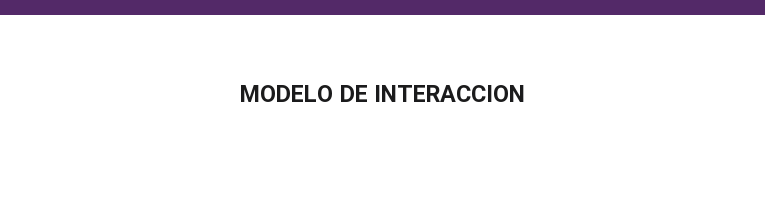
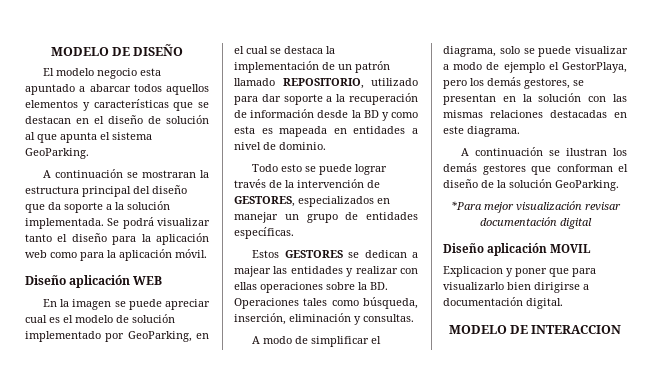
[240,85,368,102] MODELO DE -> [50,44,184,56] [43,68,162,79] [25,84,209,95] [25,99,209,111] [25,115,209,124] [25,132,152,143] [25,148,89,159] [43,169,209,178] [25,185,187,197] [25,201,170,213] [25,217,210,229] [25,233,209,245] [25,249,207,261] [25,275,163,288] [43,299,210,310] [25,314,175,323] [25,331,209,342] [234,46,335,54] [234,61,390,73] [234,78,418,89] [234,93,418,105] [234,109,418,121] [234,126,418,137] [234,142,326,150] [252,164,388,175] [234,179,380,188] [234,196,390,207] [234,212,418,223] [234,227,294,239] [252,250,418,258] [234,266,418,277] [234,282,388,293] [234,297,418,309] [234,313,414,325] [252,336,382,347] [443,46,628,57] [443,62,627,73] [443,77,584,89] [443,93,627,105] [443,110,627,118] [443,126,520,137] [461,147,627,156] [443,163,628,175] [443,179,619,191] [450,201,621,213] [479,217,592,229] [443,243,592,256] [443,266,596,277] [443,282,589,293] [443,297,563,309] [448,325,528,334] MODELO DE DISEÑO // El modelo negocio esta apuntado a abarcar todos aquellos elementos y características que se destacan en el diseño de solución al que apunta el sistema GeoParking. // A continuación se mostraran la estructura principal del diseño que da soporte a la solución implementada. Se podrá visualizar tanto el diseño para la aplicación web como para la aplicación móvil. // Diseño aplicación WEB // En la imagen se puede apreciar cual es el modelo de solución implementado por GeoParking, en el cual se destaca la implementación de un patrón llamado REPOSITORIO, utilizado para dar soporte a la recuperación de información desde la BD y como esta es mapeada en entidades a nivel de dominio. // Todo esto se puede lograr través de la intervención de GESTORES, especializados en manejar un grupo de entidades específicas. // Estos GESTORES se dedican a majear las entidades y realizar con ellas operaciones sobre la BD. Operaciones tales como búsqueda, inserción, eliminación y consultas. // A modo de simplificar el diagrama, solo se puede visualizar a modo de ejemplo el GestorPlaya, pero los demás gestores, se presentan en la solución con las mismas relaciones destacadas en este diagrama. // A continuación se ilustran los demás gestores que conforman el diseño de la solución GeoParking. // *Para mejor visualización revisar documentación digital // Diseño aplicación MOVIL // Explicacion y poner que para visualizarlo bien dirigirse a documentación digital. // MODELO DE

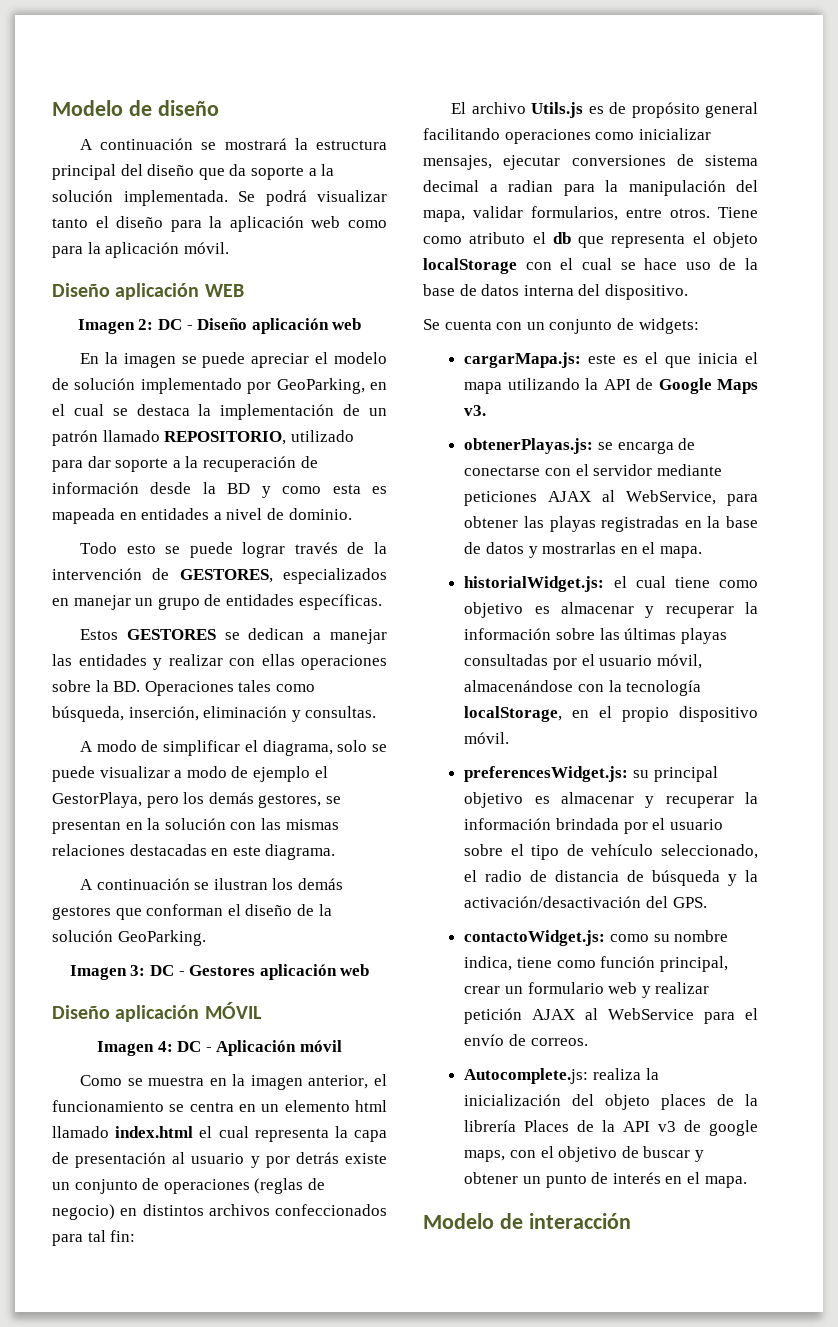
[50,44,184,56] [43,68,162,79] [25,84,209,95] [25,99,209,111] [25,115,209,124] [25,132,152,143] [25,148,89,159] [43,169,197,178] MODELO DE DISEÑO // El modelo negocio esta apuntado a abarcar todos aquellos elementos y características que se destacan en el diseño de solución al que apunta el sistema GeoParking. // A continuación se mostraran -> [52,100,219,116] [79,138,287,150] Modelo de diseño // A continuación se mostrará
(163, 280) none -> [77,318,362,334] // Imagen 2: DC - Diseño aplicación web
[25,315,60,323] cual es -> (310, 360) none
[234,266,271,277] majear -> [330,629,387,644] manejar
[450,201,621,213] [479,217,592,229] [443,243,592,256] [443,266,596,277] [443,282,589,293] [443,297,563,309] [448,325,622,334] *Para mejor visualización revisar documentación digital // Diseño aplicación MOVIL // Explicacion y poner que para visualizarlo bien dirigirse a documentación digital. // MODELO DE INTERACCION -> [69,964,370,980] [52,1002,262,1022] [97,1040,342,1056] [79,1074,387,1090] [52,1100,387,1112] [52,1126,387,1142] [52,1152,387,1168] [52,1178,325,1194] [52,1204,387,1220] [52,1230,136,1246] [450,102,758,118] [423,128,711,144] [423,154,758,170] [423,180,758,196] [423,206,758,222] [423,232,758,248] [423,258,758,274] [423,284,688,300] [423,318,699,334] [464,352,758,368] [464,378,758,394] [464,405,487,416] [464,438,696,454] [464,464,722,476] [464,490,758,506] [464,516,758,532] [464,542,702,558] [464,576,758,592] [464,602,758,618] [464,628,727,644] [464,654,702,670] [464,680,702,696] [464,706,758,722] [464,732,510,744] [464,766,718,782] [464,792,758,808] [464,818,723,834] [464,844,758,860] [464,870,758,886] [464,896,707,908] [464,930,729,946] [464,956,728,972] [464,982,710,998] [464,1008,758,1024] [464,1034,588,1046] [464,1068,659,1084] [464,1094,759,1110] [464,1120,758,1136] [464,1146,704,1162] [464,1172,747,1188] [423,1213,631,1229] Imagen 3: DC - Gestores aplicación web // Diseño aplicación MÓVIL // Imagen 4: DC - Aplicación móvil // Como se muestra en la imagen anterior, el funcionamiento se centra en un elemento html llamado index.html el cual representa la capa de presentación al usuario y por detrás existe un conjunto de operaciones (reglas de negocio) en distintos archivos confeccionados para tal fin: // El archivo Utils.js es de propósito general facilitando operaciones como inicializar mensajes, ejecutar conversiones de sistema decimal a radian para la manipulación del mapa, validar formularios, entre otros. Tiene como atributo el db que representa el objeto localStorage con el cual se hace uso de la base de datos interna del dispositivo. // Se cuenta con un conjunto de widgets: // cargarMapa.js: este es el que inicia el mapa utilizando la API de Google Maps v3. // obtenerPlayas.js: se encarga de conectarse con el servidor mediante peticiones AJAX al WebService, para obtener las playas registradas en la base de datos y mostrarlas en el mapa. // historialWidget.js: el cual tiene como objetivo es almacenar y recuperar la información sobre las últimas playas consultadas por el usuario móvil, almacenándose con la tecnología localStorage, en el propio dispositivo móvil. // preferencesWidget.js: su principal objetivo es almacenar y recuperar la información brindada por el usuario sobre el tipo de vehículo seleccionado, el radio de distancia de búsqueda y la activación/desactivación del GPS. // contactoWidget.js: como su nombre indica, tiene como función principal, crear un formulario web y realizar petición AJAX al WebService para el envío de correos. // Autocomplete.js: realiza la inicialización del objeto places de la librería Places de la API v3 de google maps, con el objetivo de buscar y obtener un punto de interés en el mapa. // Modelo de interacción

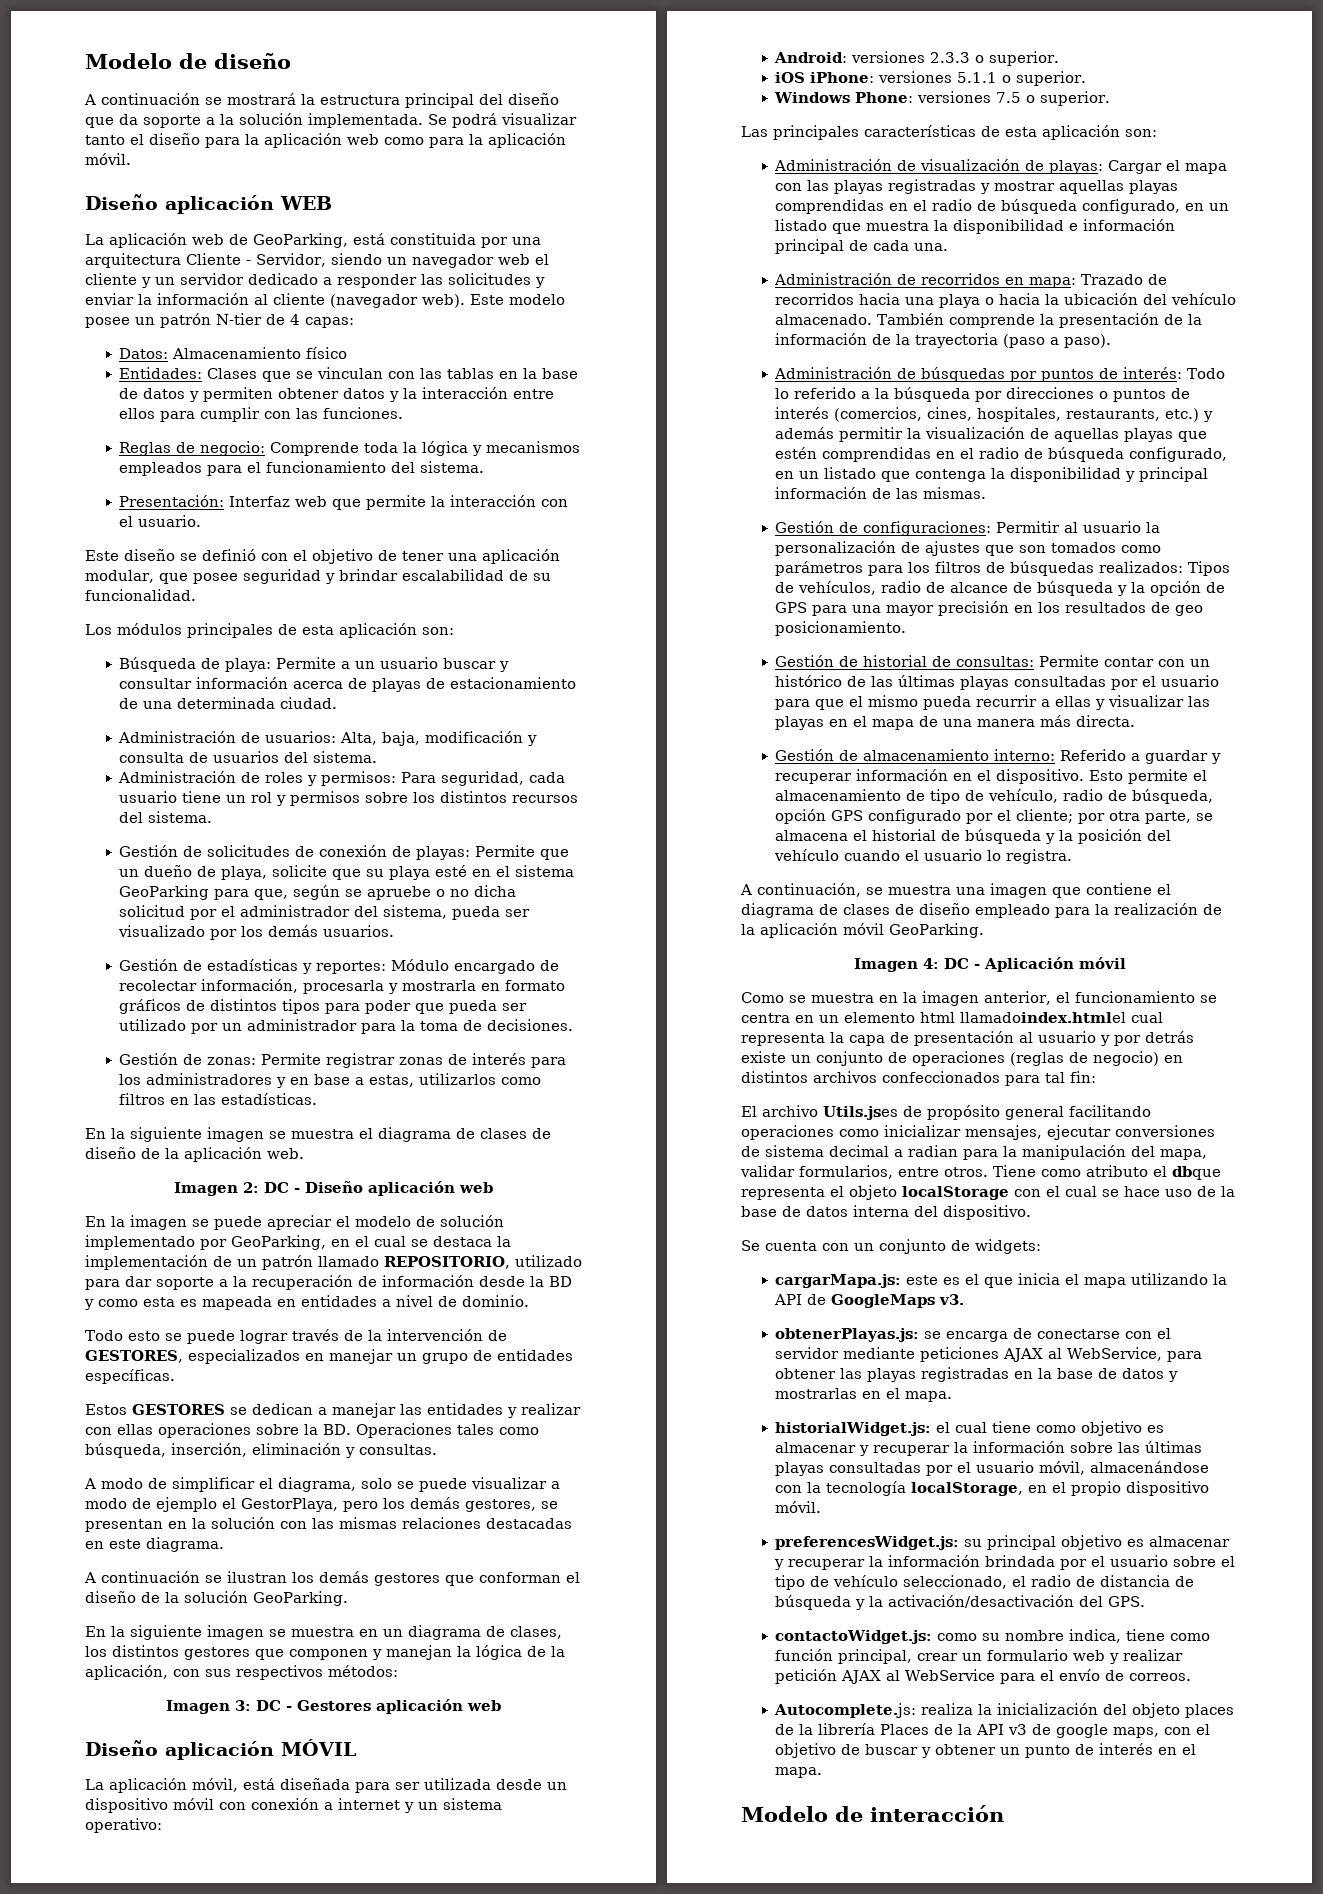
(244, 290) none -> [85,233,541,248] [85,253,549,268] [85,273,545,288] [85,293,565,308] [85,313,354,328] [119,347,348,359] [119,367,579,382] [119,387,555,402] [119,407,404,422] [119,441,581,456] [119,461,485,476] [119,495,569,510] [119,515,202,527] [85,549,560,564] [85,569,551,584] [85,589,196,601] [85,623,454,638] [119,657,510,672] [119,677,577,692] [119,697,338,709] [118,731,538,746] [119,751,378,763] [118,771,566,786] [119,791,579,806] [119,811,213,823] [119,845,570,860] [119,865,575,880] [119,885,517,900] [119,905,531,920] [118,925,395,940] [119,959,560,974] [119,979,566,994] [119,999,528,1014] [119,1019,574,1034] [119,1053,567,1068] [119,1073,542,1088] [119,1093,318,1105] [85,1127,551,1142] [85,1147,304,1162] // La aplicación web de GeoParking, está constituida por una arquitectura Cliente - Servidor, siendo un navegador web el cliente y un servidor dedicado a responder las solicitudes y enviar la información al cliente (navegador web). Este modelo posee un patrón N-tier de 4 capas: // Datos: Almacenamiento físico // Entidades: Clases que se vinculan con las tablas en la base de datos y permiten obtener datos y la interacción entre ellos para cumplir con las funciones. // Reglas de negocio: Comprende toda la lógica y mecanismos empleados para el funcionamiento del sistema. // Presentación: Interfaz web que permite la interacción con el usuario. // Este diseño se definió con el objetivo de tener una aplicación modular, que posee seguridad y brindar escalabilidad de su funcionalidad. // Los módulos principales de esta aplicación son: // Búsqueda de playa: Permite a un usuario buscar y consultar información acerca de playas de estacionamiento de una determinada ciudad. // Administración de usuarios: Alta, baja, modificación y consulta de usuarios del sistema. // Administración de roles y permisos: Para seguridad, cada usuario tiene un rol y permisos sobre los distintos recursos del sistema. // Gestión de solicitudes de conexión de playas: Permite que un dueño de playa, solicite que su playa esté en el sistema GeoParking para que, según se apruebe o no dicha solicitud por el administrador del sistema, pueda ser visualizado por los demás usuarios. // Gestión de estadísticas y reportes: Módulo encargado de recolectar información, procesarla y mostrarla en formato gráficos de distintos tipos para poder que pueda ser utilizado por un administrador para la toma de decisiones. // Gestión de zonas: Permite registrar zonas de interés para los administradores y en base a estas, utilizarlos como filtros en las estadísticas. // En la siguiente imagen se muestra el diagrama de clases de diseño de la aplicación web.
(206, 938) none -> [85,1625,562,1640] [85,1645,565,1660] [85,1665,398,1680] // En la siguiente imagen se muestra en un diagrama de clases, los distintos gestores que componen y manejan la lógica de la aplicación, con sus respectivos métodos:
(262, 1010) none -> [85,1778,567,1793] [85,1798,502,1813] [85,1818,162,1833] [774,51,1060,66] [775,71,1087,86] [774,91,1111,106] [741,125,1157,140] [774,159,1228,174] [775,179,1179,194] [775,199,1230,214] [775,219,1176,234] [775,239,949,254] [774,273,1168,288] [775,293,1237,308] [775,313,1203,328] [775,333,1112,348] [774,367,1226,382] [775,387,1191,402] [775,407,1214,422] [775,427,1208,442] [775,447,1228,462] [775,467,1209,482] [775,487,987,499] [775,521,1161,536] [775,541,1162,556] [775,561,1231,576] [775,581,1226,596] [775,601,1204,616] [775,621,907,636] [775,655,1211,667] [775,675,1220,690] [775,695,1211,710] [775,715,1136,730] [775,749,1222,764] [775,769,1208,784] [775,789,1214,804] [775,809,1214,824] [775,829,1172,844] [774,849,1073,864] [740,883,1171,898] [741,903,1222,918] [741,923,984,938] // La aplicación móvil, está diseñada para ser utilizada desde un dispositivo móvil con conexión a internet y un sistema operativo: // Android: versiones 2.3.3 o superior. // iOS iPhone: versiones 5.1.1 o superior. // Windows Phone: versiones 7.5 o superior. // Las principales características de esta aplicación son: // Administración de visualización de playas: Cargar el mapa con las playas registradas y mostrar aquellas playas comprendidas en el radio de búsqueda configurado, en un listado que muestra la disponibilidad e información principal de cada una. // Administración de recorridos en mapa: Trazado de recorridos hacia una playa o hacia la ubicación del vehículo almacenado. También comprende la presentación de la información de la trayectoria (paso a paso). // Administración de búsquedas por puntos de interés: Todo lo referido a la búsqueda por direcciones o puntos de interés (comercios, cines, hospitales, restaurants, etc.) y además permitir la visualización de aquellas playas que estén comprendidas en el radio de búsqueda configurado, en un listado que contenga la disponibilidad y principal información de las mismas. // Gestión de configuraciones: Permitir al usuario la personalización de ajustes que son tomados como parámetros para los filtros de búsquedas realizados: Tipos de vehículos, radio de alcance de búsqueda y la opción de GPS para una mayor precisión en los resultados de geo posicionamiento. // Gestión de historial de consultas: Permite contar con un histórico de las últimas playas consultadas por el usuario para que el mismo pueda recurrir a ellas y visualizar las playas en el mapa de una manera más directa. // Gestión de almacenamiento interno: Referido a guardar y recuperar información en el dispositivo. Esto permite el almacenamiento de tipo de vehículo, radio de búsqueda, opción GPS configurado por el cliente; por otra parte, se almacena el historial de búsqueda y la posición del vehículo cuando el usuario lo registra. // A continuación, se muestra una imagen que contiene el diagrama de clases de diseño empleado para la realización de la aplicación móvil GeoParking.
[52,1126,213,1138] llamado index.html el -> [960,1012,1126,1023] llamadoindex.htmlel
[530,102,604,118] Utils.js es -> [823,1106,898,1120] Utils.jses
[552,232,605,248] db que -> [1172,1166,1221,1180] dbque
[658,378,758,394] Google Maps -> [831,1294,936,1308] GoogleMaps

